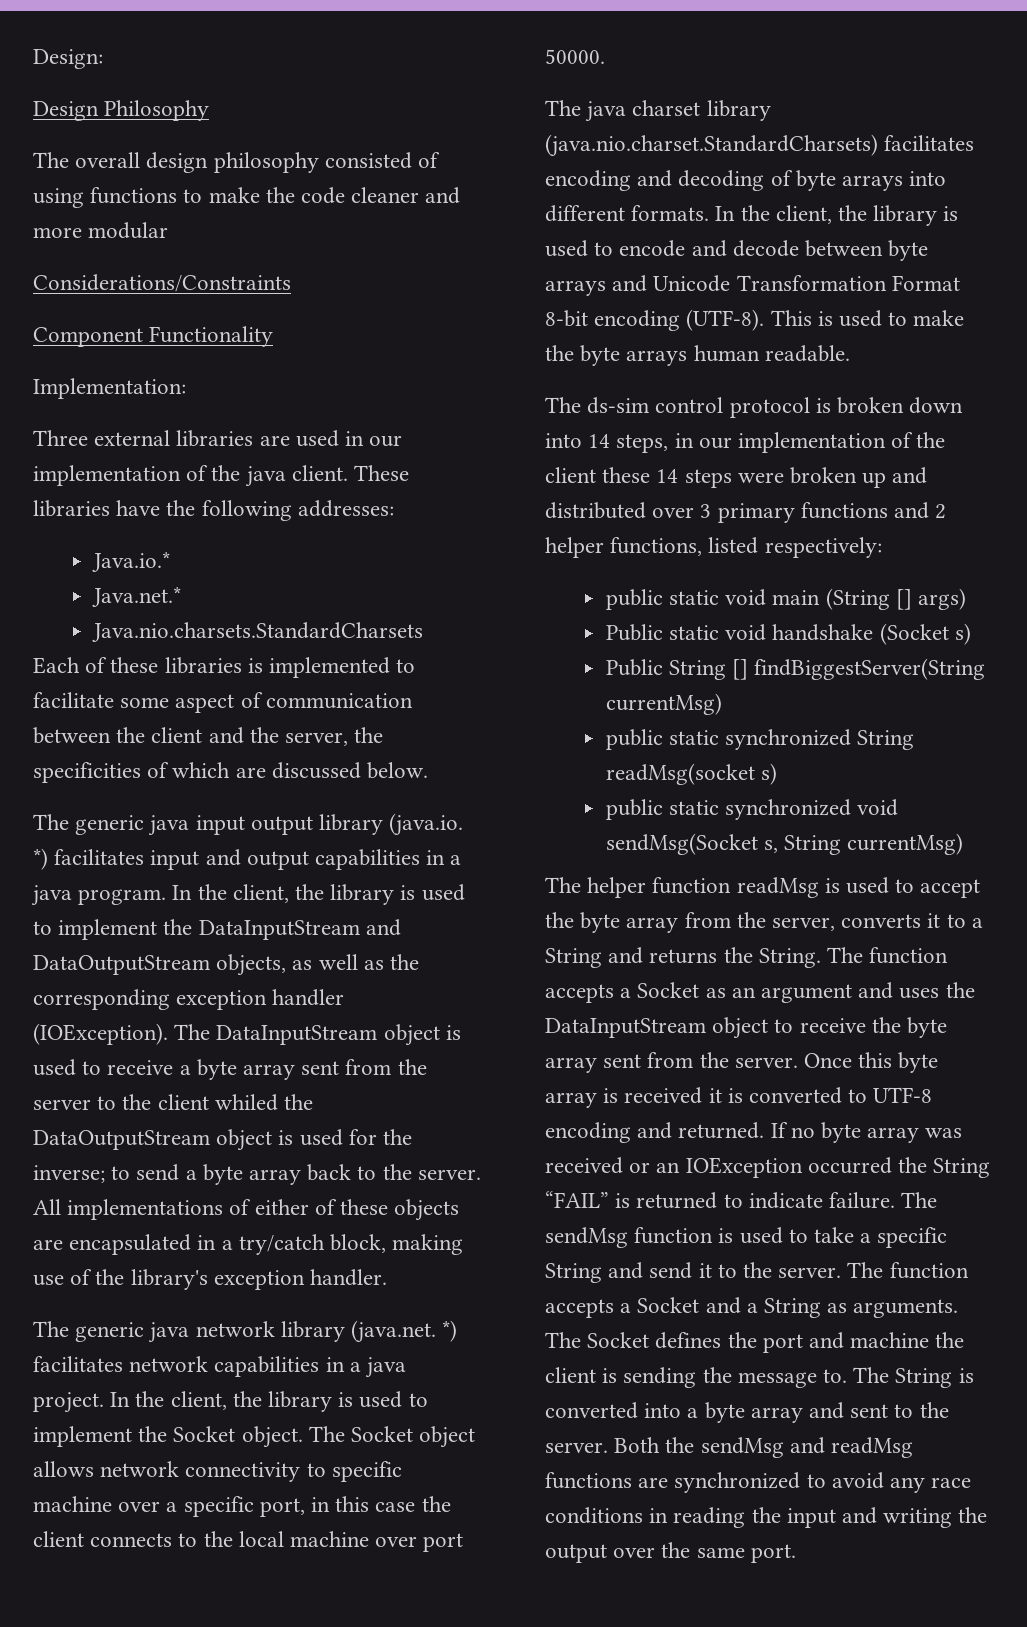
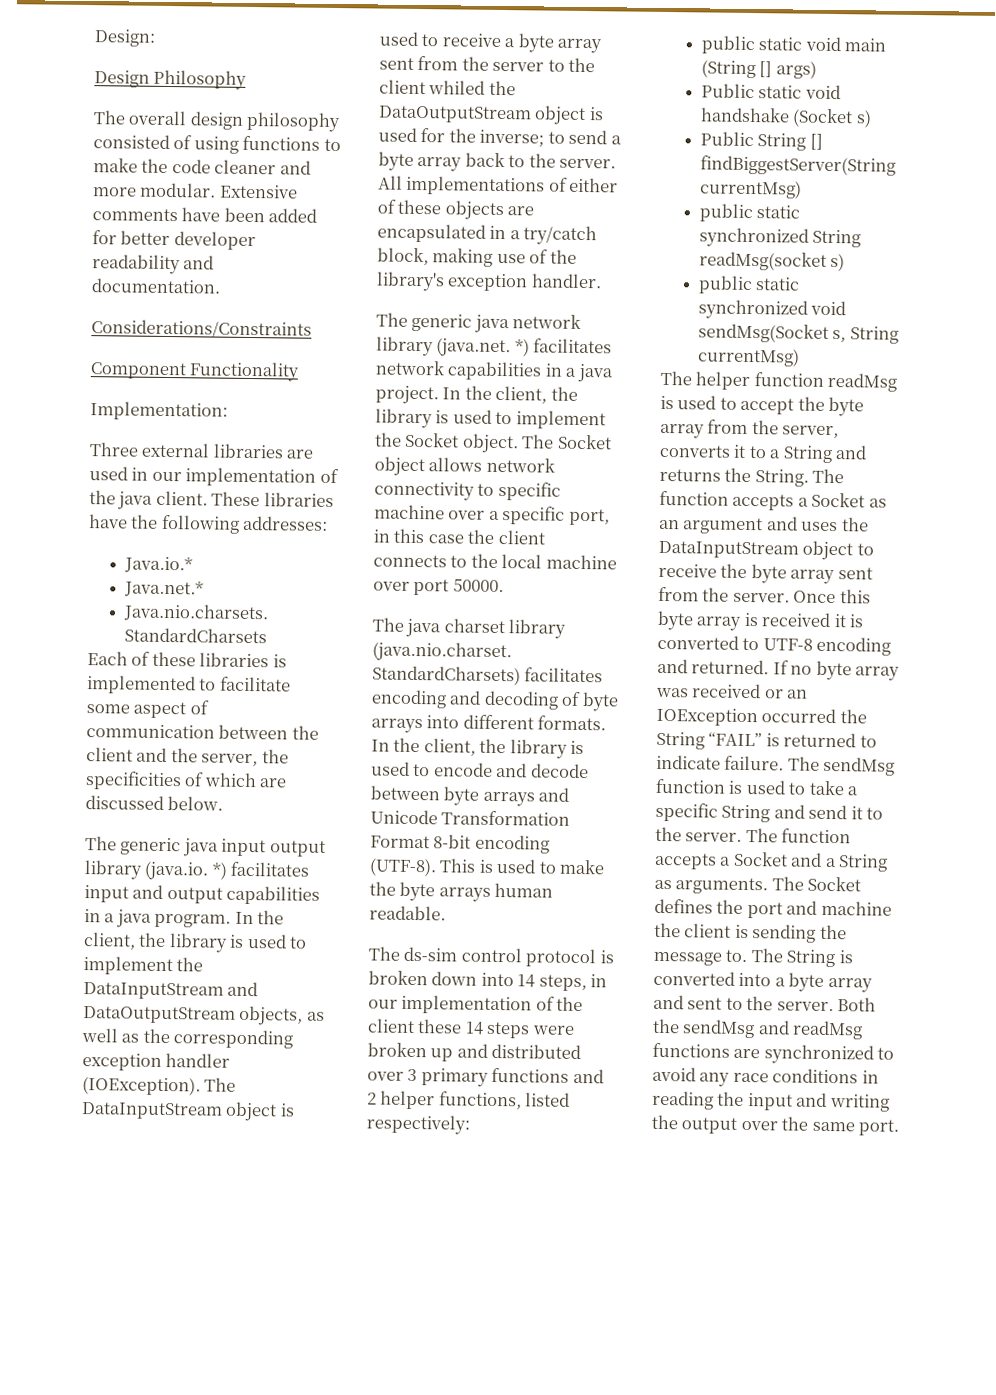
[88,222,169,239] modular -> [140,182,298,199] [92,207,318,223] [92,230,256,251] [92,254,215,275] [91,278,221,294] modular. Extensive comments have been added for better developer readability and documentation.

